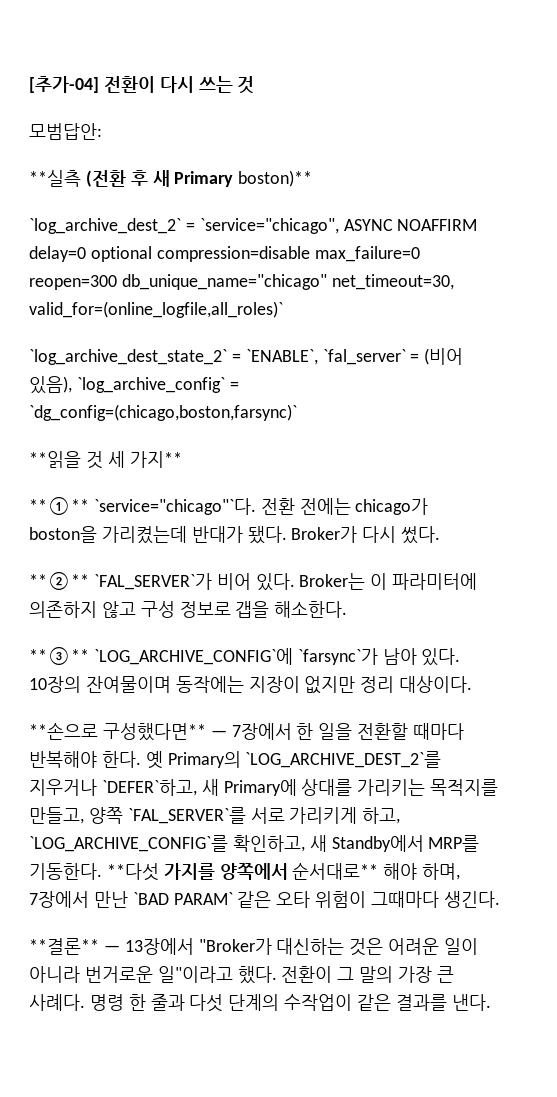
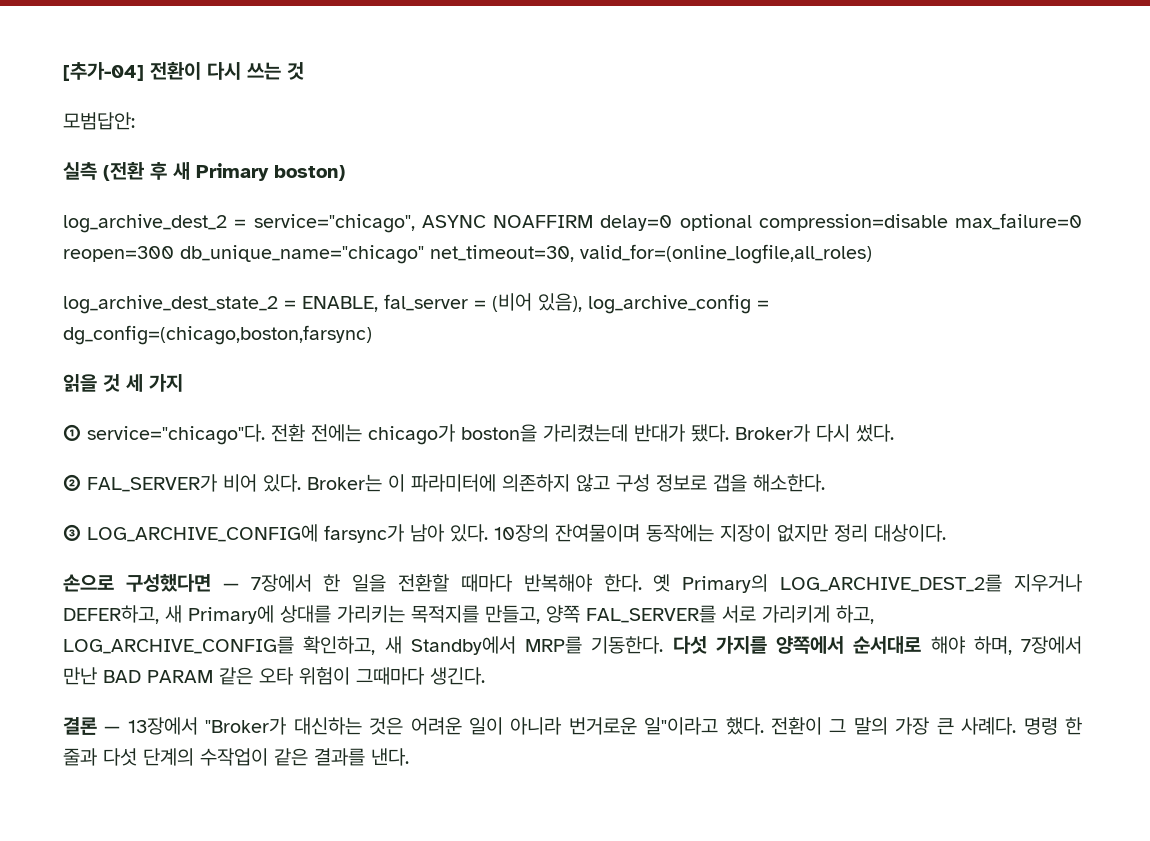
[29,170,81,187] **실측 -> [63,162,97,180] 실측
[238,170,313,187] [29,218,339,234] boston)** // `log_archive_dest_2` = `service="chicago", -> [274,165,345,181] [63,214,415,233] boston) // log_archive_dest_2 = service="chicago",
[29,301,283,318] [29,348,464,365] [29,376,239,394] [29,404,297,421] [29,451,182,469] [29,496,256,515] valid_for=(online_logfile,all_roles)` // `log_archive_dest_state_2` = `ENABLE`, `fal_server` = (비어 있음), `log_archive_config` = `dg_config=(chicago,boston,farsync)` // **읽을 것 세 가지** // **①** `service="chicago"`다. -> [580,244,872,264] [63,293,769,314] [63,325,372,345] [63,374,183,392] [63,424,265,445] valid_for=(online_logfile,all_roles) // log_archive_dest_state_2 = ENABLE, fal_server = (비어 있음), log_archive_config = dg_config=(chicago,boston,farsync) // 읽을 것 세 가지 // ① service="chicago"다.
[29,571,212,590] **②** `FAL_SERVER`가 -> [63,474,217,492] ② FAL_SERVER가
[29,646,378,665] **③** `LOG_ARCHIVE_CONFIG`에 `farsync`가 -> [63,524,404,543] ③ LOG_ARCHIVE_CONFIG에 farsync가
[29,722,206,741] **손으로 구성했다면** -> [63,574,211,592] 손으로 구성했다면
[245,751,442,768] [29,779,197,796] `LOG_ARCHIVE_DEST_2`를 지우거나 `DEFER`하고, -> [780,574,1082,592] [63,605,159,624] LOG_ARCHIVE_DEST_2를 지우거나 DEFER하고,
[127,807,246,824] `FAL_SERVER`를 -> [586,605,716,623] FAL_SERVER를
[29,835,228,852] `LOG_ARCHIVE_CONFIG`를 -> [63,636,294,654] LOG_ARCHIVE_CONFIG를
[106,863,159,881] **다섯 -> [672,636,707,654] 다섯
[292,862,379,880] 순서대로** -> [853,636,922,654] 순서대로
[132,892,233,905] `BAD PARAM` -> [103,670,213,683] BAD PARAM
[29,938,99,955] **결론** -> [63,717,97,735] 결론

